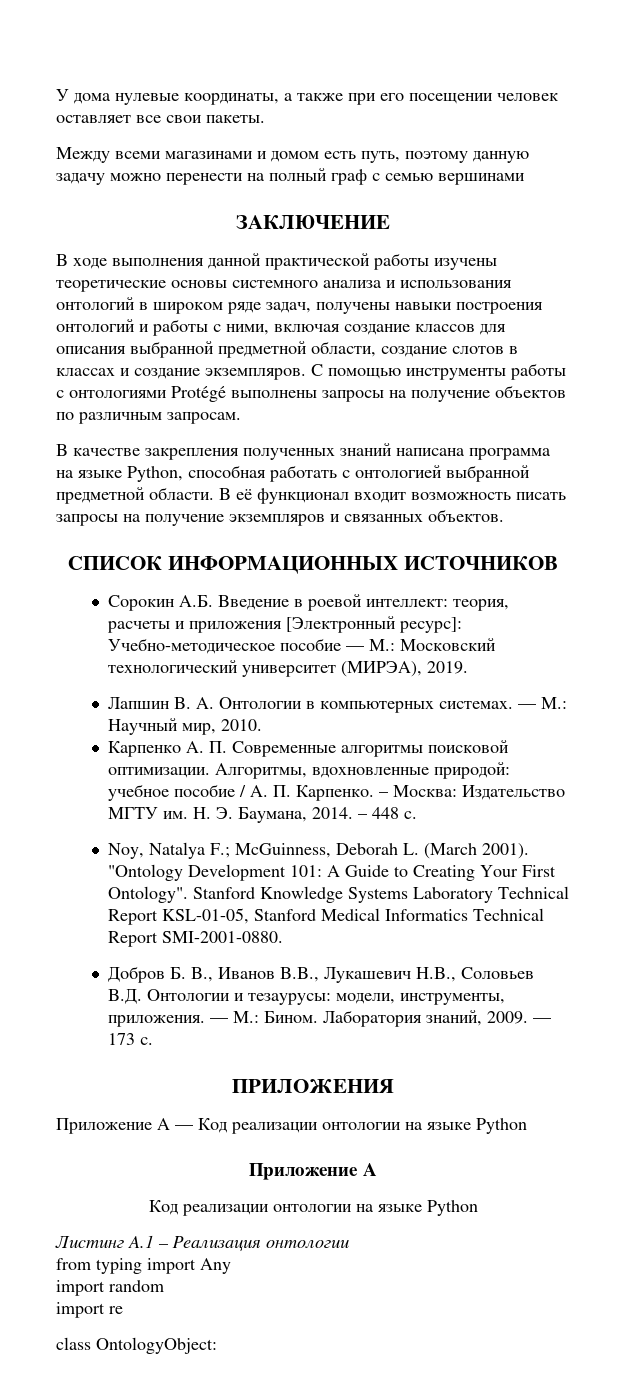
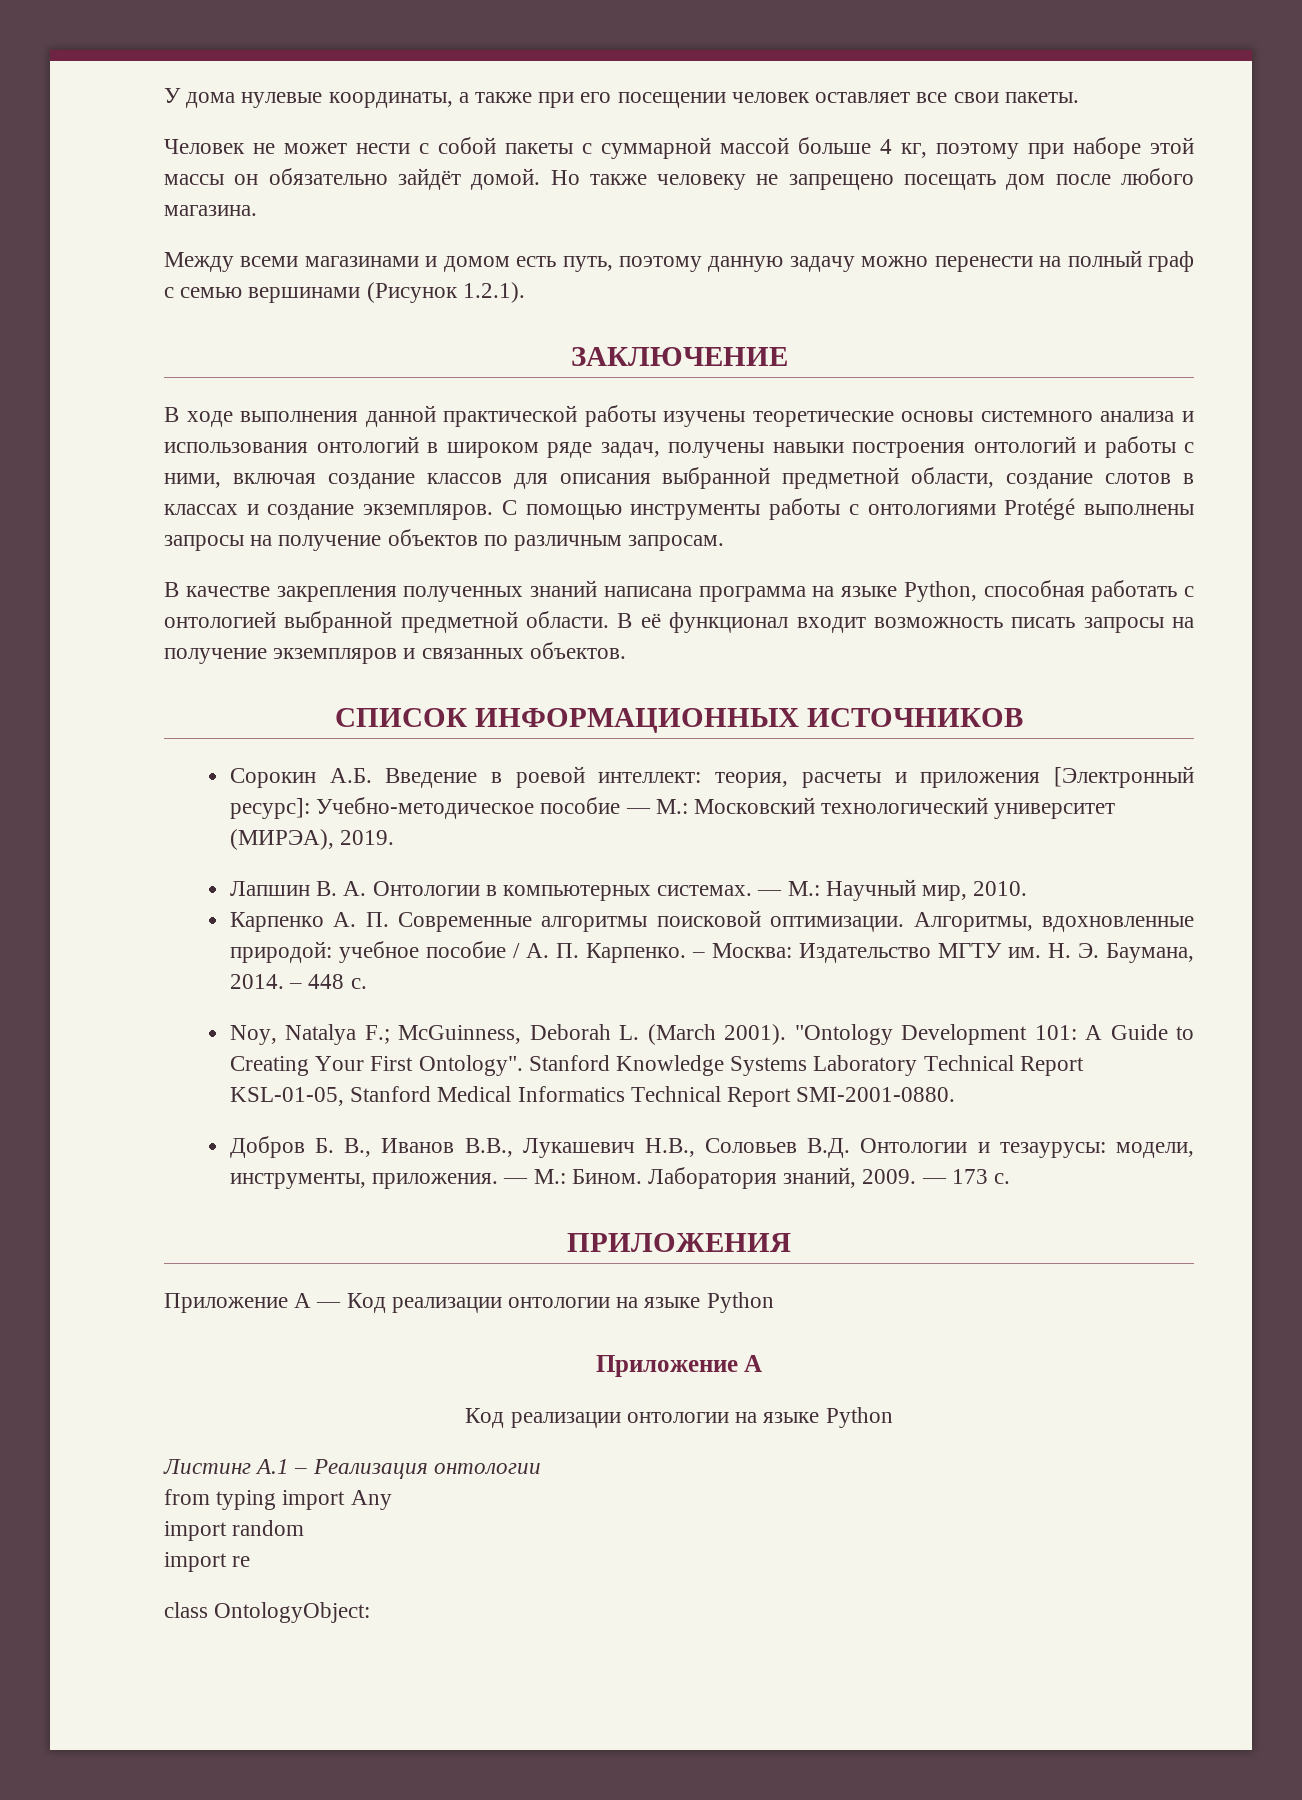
(265, 119) none -> [164,137,1194,159] [164,168,1194,190] [164,205,257,216] // Человек не может нести с собой пакеты с суммарной массой больше 4 кг, поэтому при наборе этой массы он обязательно зайдёт домой. Но также человеку не запрещено посещать дом после любого магазина.
(525, 179) none -> [366,282,525,303] (Рисунок 1.2.1).

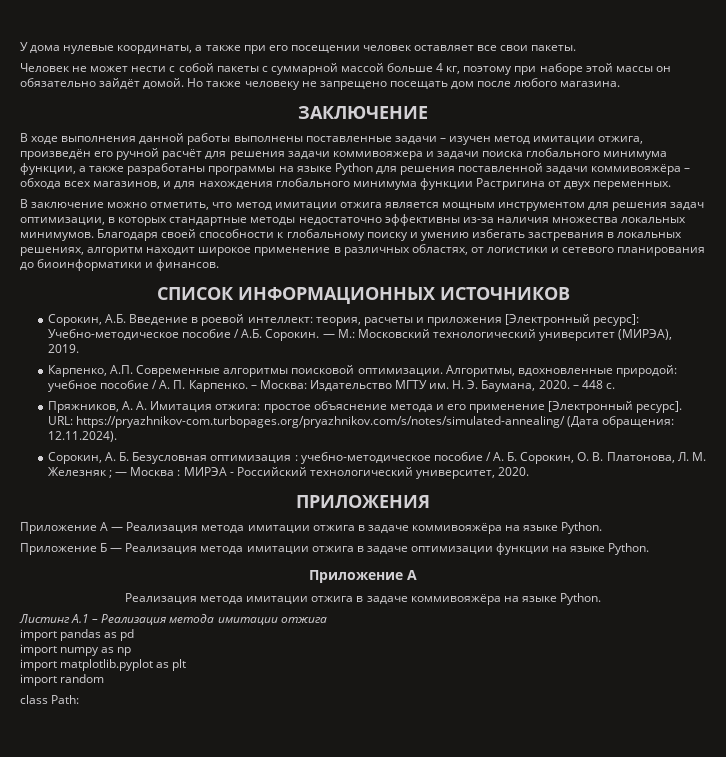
[164,250,1194,272] [164,282,525,303] // Между всеми магазинами и домом есть путь, поэтому данную задачу можно перенести на полный граф с семью вершинами (Рисунок 1.2.1). -> (621, 84) none
[443,405,1194,427] [164,436,1194,458] [164,467,1194,489] [164,498,1194,520] [164,529,725,551] [164,580,1194,602] [164,611,1194,633] [164,642,626,664] практической работы изучены теоретические основы системного анализа и использования онтологий в широком ряде задач, получены навыки построения онтологий и работы с ними, включая создание классов для описания выбранной предметной области, создание слотов в классах и создание экземпляров. С помощью инструменты работы с онтологиями Protégé выполнены запросы на получение объектов по различным запросам. // В качестве закрепления полученных знаний написана программа на языке Python, способная работать с онтологией выбранной предметной области. В её функционал входит возможность писать запросы на получение экземпляров и связанных объектов. -> [187,133,644,145] [20,148,668,160] [20,163,691,175] [20,178,672,190] [20,199,705,211] [20,214,687,226] [20,229,683,241] [20,244,706,256] [20,259,220,271] работы выполнены поставленные задачи – изучен метод имитации отжига, произведён его ручной расчёт для решения задачи коммивояжера и задачи поиска глобального минимума функции, а также разработаны программы на языке Python для решения поставленной задачи коммивояжёра – обхода всех магазинов, и для нахождения глобального минимума функции Растригина от двух переменных. // В заключение можно отметить, что метод имитации отжига является мощным инструментом для решения задач оптимизации, в которых стандартные методы недостаточно эффективны из-за наличия множества локальных минимумов. Благодаря своей способности к глобальному поиску и умению избегать застревания в локальных решениях, алгоритм находит широкое применение в различных областях, от логистики и сетевого планирования до биоинформатики и финансов.
[229,768,316,788] Сорокин -> [48,314,103,326] Сорокин,
(621, 805) none -> [234,329,320,341] / А.Б. Сорокин.
[229,879,1028,901] [229,912,389,932] Лапшин В. А. Онтологии в компьютерных системах. — М.: Научный мир, 2010. // Карпенко А. П. -> [48,365,134,377] Карпенко, А.П.
[229,974,284,989] 2014. -> [538,380,570,389] 2020.
[229,1024,1195,1045] [229,1055,1084,1076] [229,1086,956,1107] [229,1136,1194,1158] [229,1167,1011,1189] [567,1233,791,1252] [164,1292,774,1313] [595,1355,763,1377] [465,1407,893,1428] Noy, Natalya F.; McGuinness, Deborah L. (March 2001). "Ontology Development 101: A Guide to Creating Your First Ontology". Stanford Knowledge Systems Laboratory Technical Report KSL-01-05, Stanford Medical Informatics Technical Report SMI-2001-0880. // Добров Б. В., Иванов В.В., Лукашевич Н.В., Соловьев В.Д. Онтологии и тезаурусы: модели, инструменты, приложения. — М.: Бином. Лаборатория знаний, 2009. — 173 с. // ПРИЛОЖЕНИЯ // Приложение А — Код реализации онтологии на языке Python // Приложение А // Код реализации онтологии на языке Python -> [48,401,683,413] [48,416,675,428] [48,431,118,442] [48,452,706,464] [48,467,530,479] [296,495,430,509] [20,522,603,534] [20,543,650,555] [309,570,417,583] [125,593,601,605] Пряжников, А. А. Имитация отжига: простое объяснение метода и его применение [Электронный ресурс]. URL: https://pryazhnikov-com.turbopages.org/pryazhnikov.com/s/notes/simulated-annealing/ (Дата обращения: 12.11.2024). // Сорокин, А. Б. Безусловная оптимизация : учебно-методическое пособие / А. Б. Сорокин, О. В. Платонова, Л. М. Железняк ; — Москва : МИРЭА - Российский технологический университет, 2020. // ПРИЛОЖЕНИЯ // Приложение А — Реализация метода имитации отжига в задаче коммивояжёра на языке Python. // Приложение Б — Реализация метода имитации отжига в задаче оптимизации функции на языке Python. // Приложение А // Реализация метода имитации отжига в задаче коммивояжёра на языке Python.
[433,1463,541,1474] [164,1489,392,1510] онтологии // from typing import Any -> [169,614,327,625] [20,629,135,641] [20,644,132,656] [20,659,187,671] метода имитации отжига // import pandas as pd // import numpy as np // import matplotlib.pyplot as plt
[164,1552,251,1572] // import re -> (105, 678) none
[214,1602,371,1623] OntologyObject: -> [51,695,80,704] Path:

